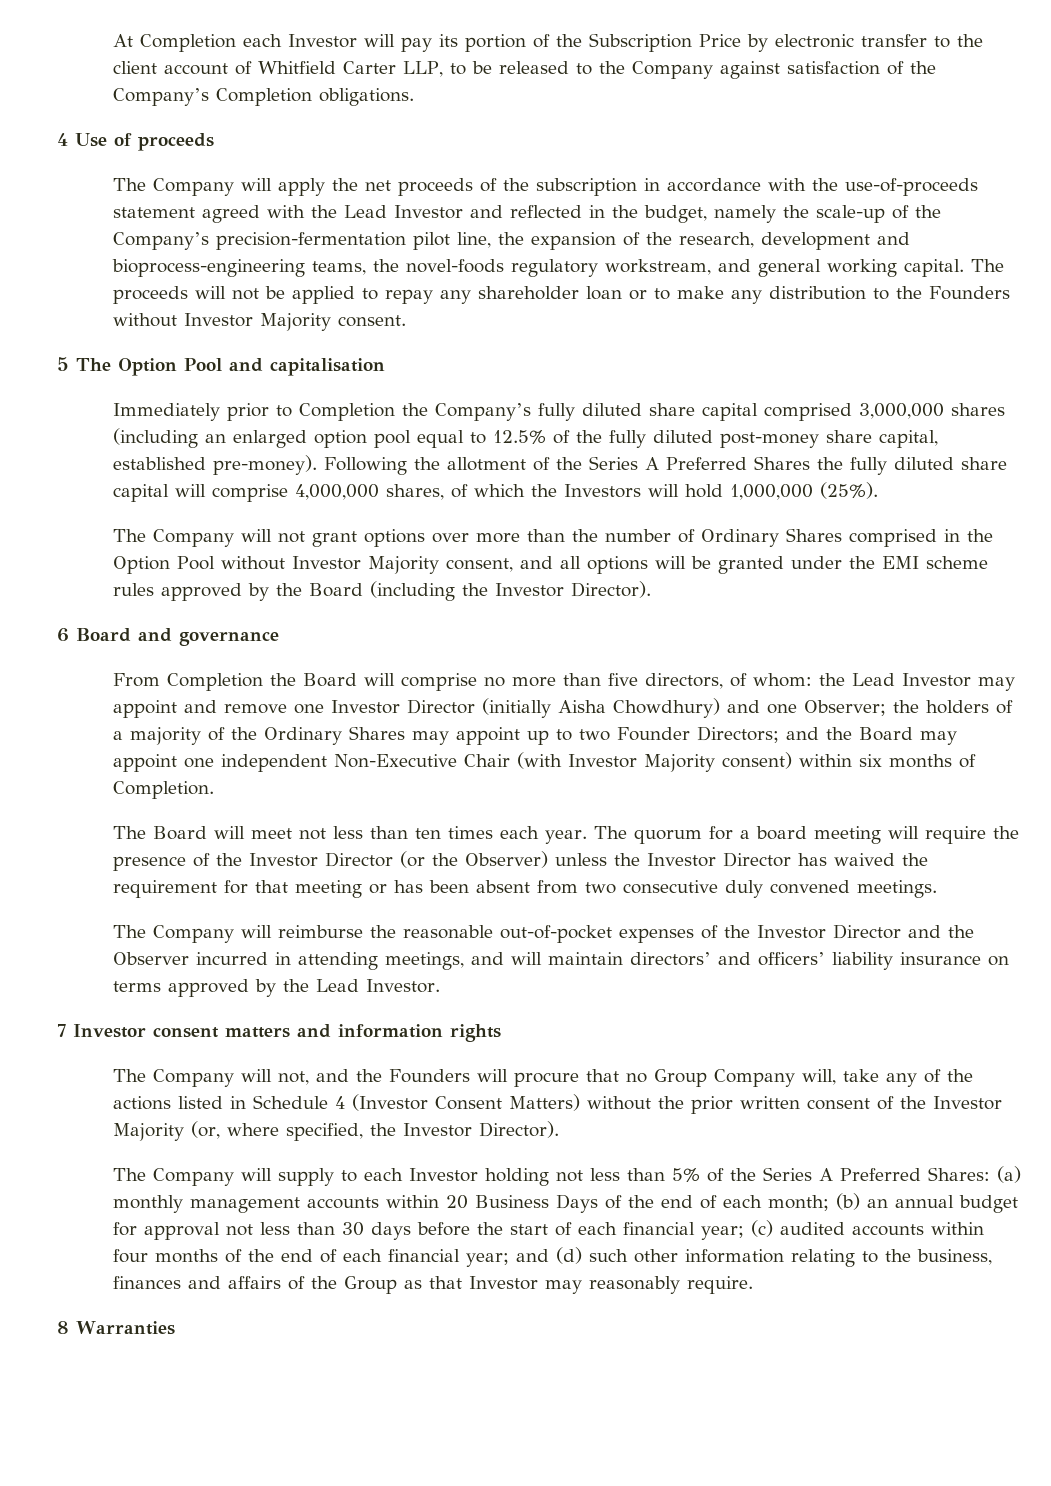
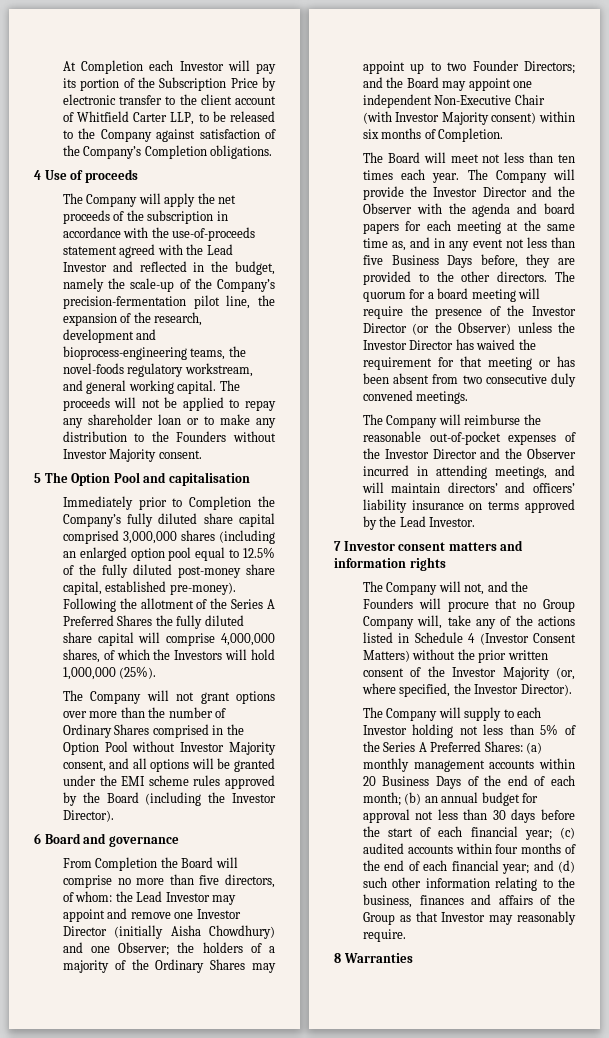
(627, 832) none -> [495,169,575,183] [362,186,575,200] [362,203,575,217] [362,220,575,234] [362,237,575,251] [362,254,575,268] [362,271,575,285] Company will provide the Investor Director and the Observer with the agenda and board papers for each meeting at the same time as, and in any event not less than five Business Days before, they are provided to the other directors. The

